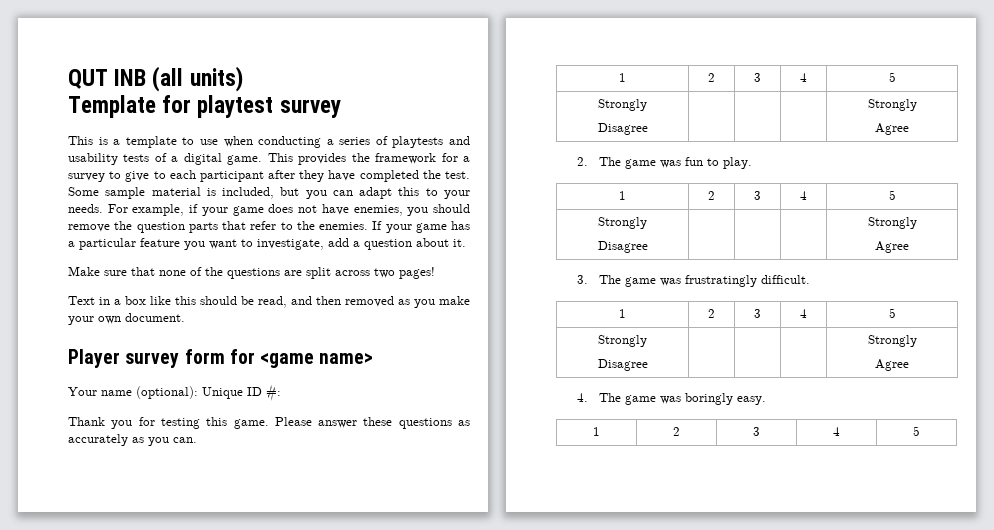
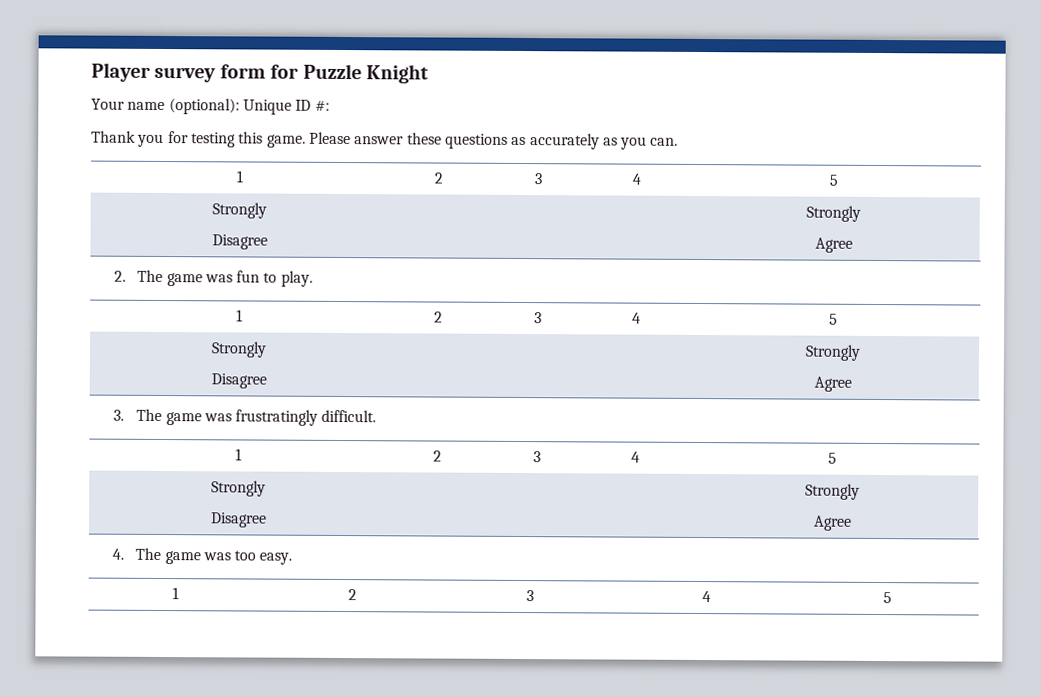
[68,66,243,92] [68,95,341,118] [68,136,470,148] [68,153,470,165] [68,170,470,182] [68,187,470,199] [68,204,470,216] [68,221,470,233] [68,238,466,250] [68,266,435,279] [68,296,470,308] [68,313,185,325] QUT INB (all units) // Template for playtest survey // This is a template to use when conducting a series of playtests and usability tests of a digital game. This provides the framework for a survey to give to each participant after they have completed the test. Some sample material is included, but you can adapt this to your needs. For example, if your game does not have enemies, you should remove the question parts that refer to the enemies. If your game has a particular feature you want to investigate, add a question about it. // Make sure that none of the questions are split across two pages! // Text in a box like this should be read, and then removed as you make your own document. // -> (91, 72) none
[260,353,374,368] <game name> -> [302,63,429,84] Puzzle Knight
[684,393,733,405] boringly -> [234,550,257,561] too

